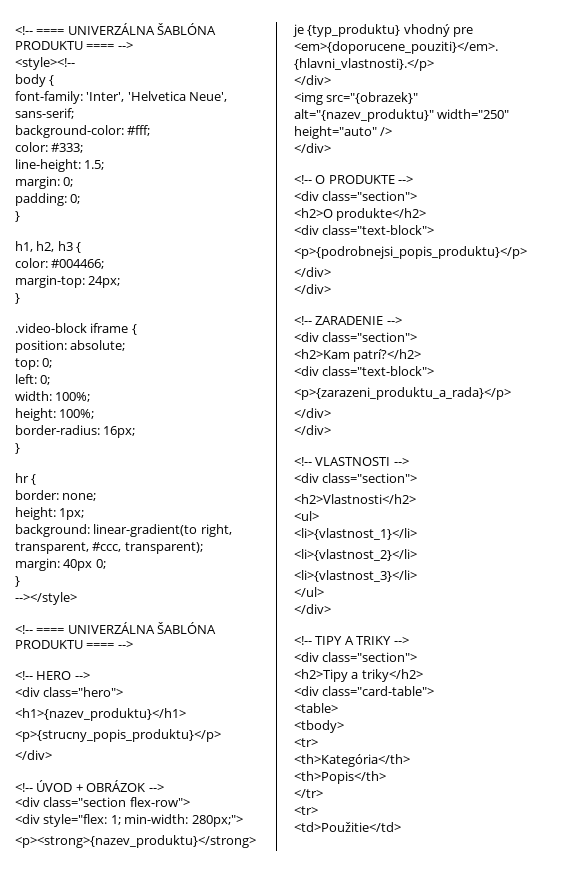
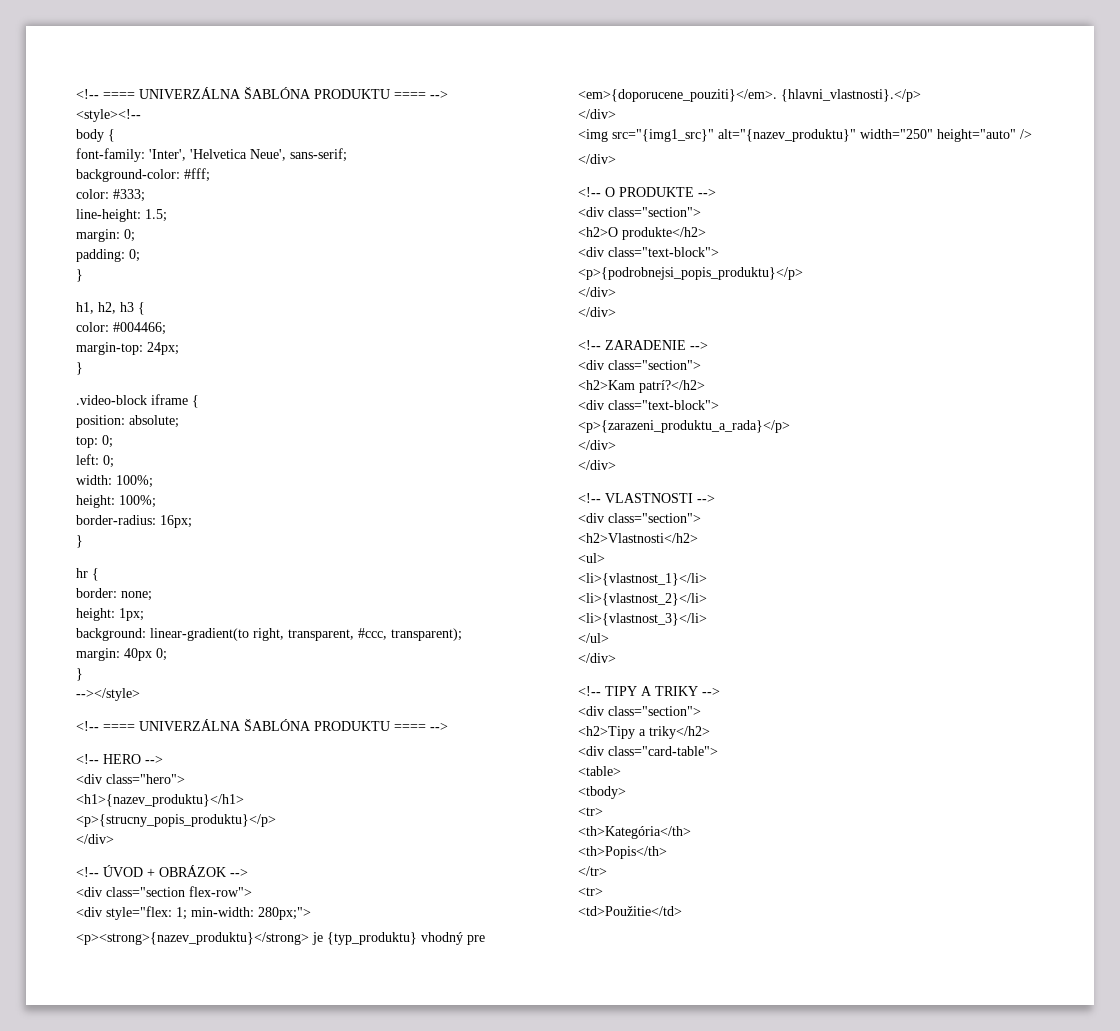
[326,92,419,104] src="{obrazek}" -> [612,129,714,142] src="{img1_src}"

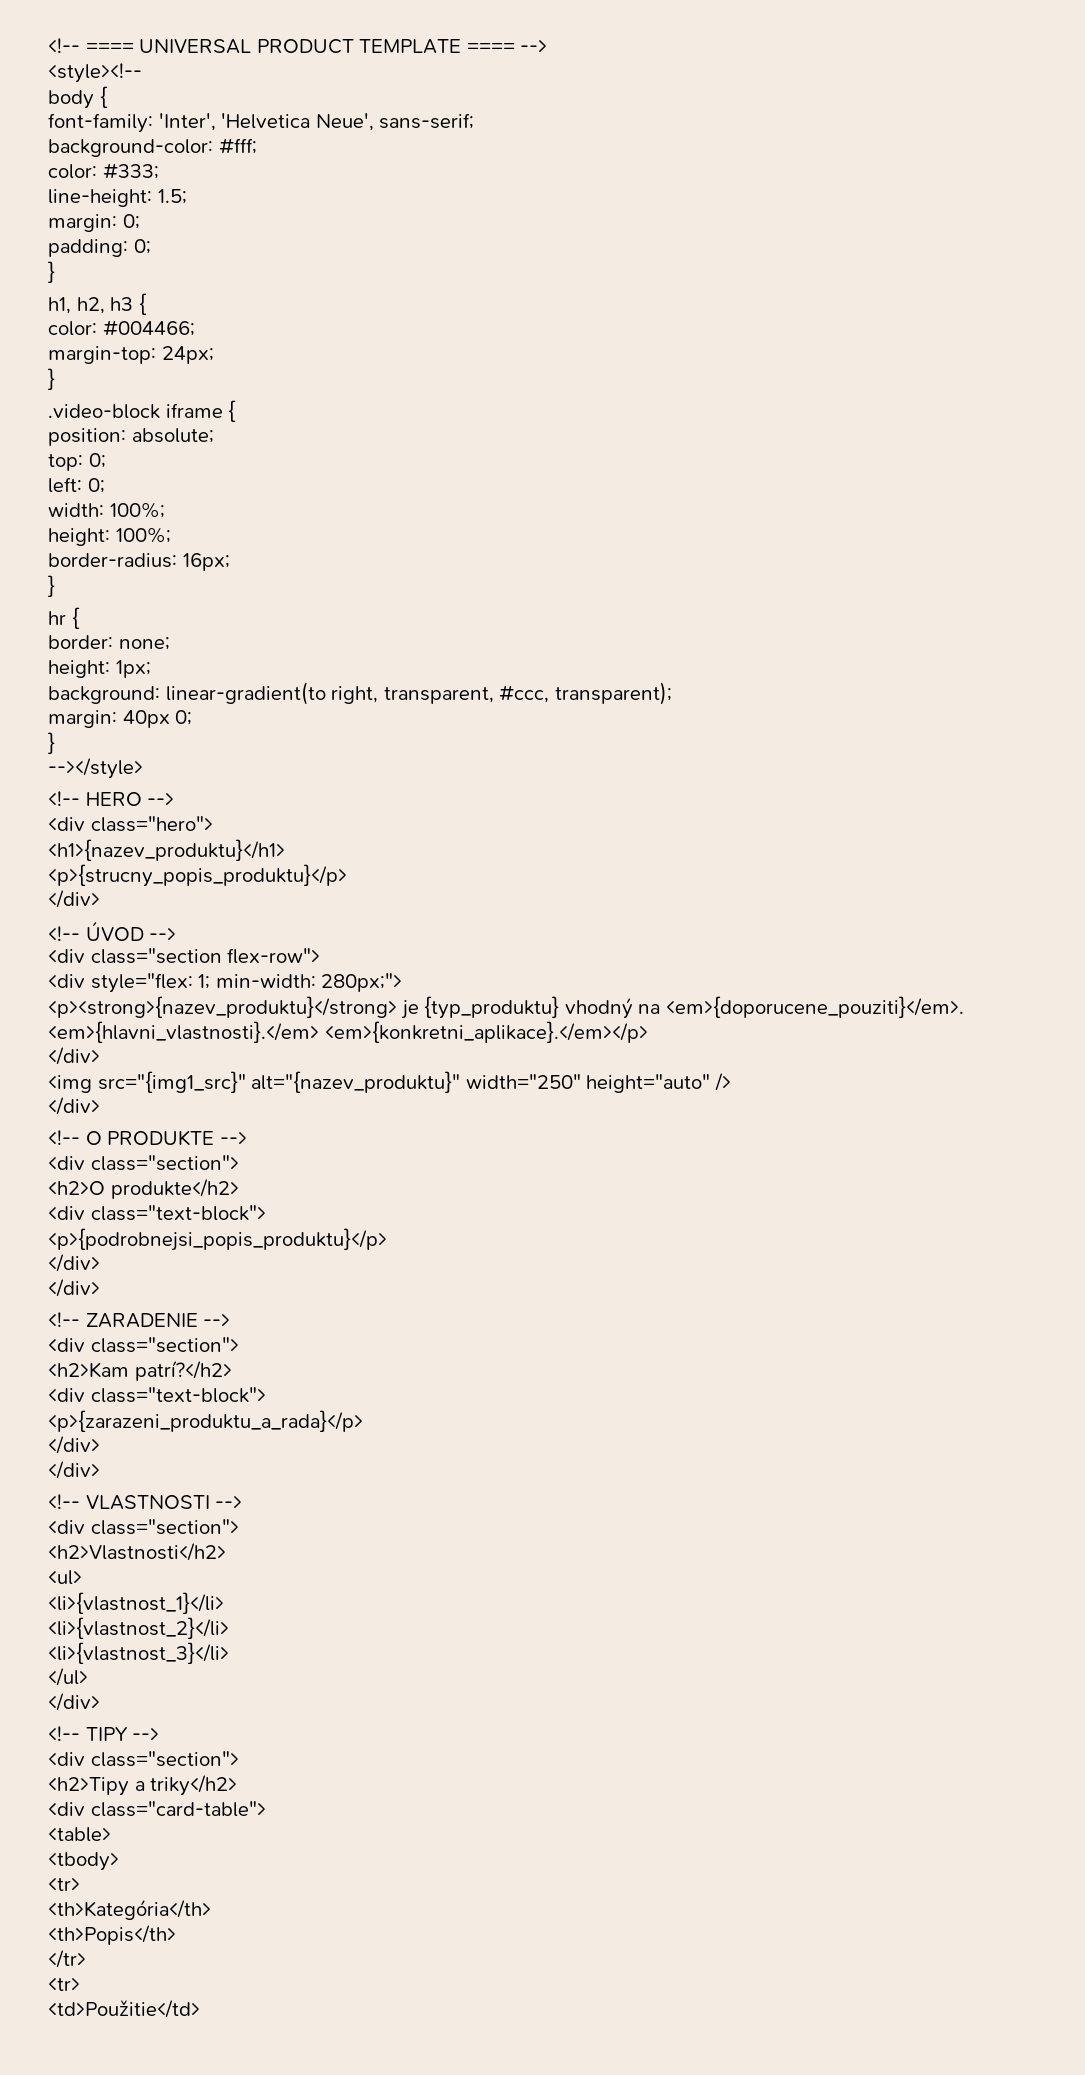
[76,87,390,99] <!-- ==== UNIVERZÁLNA ŠABLÓNA PRODUKTU -> [48,38,462,54] <!-- ==== UNIVERSAL PRODUCT TEMPLATE
[76,719,448,731] // <!-- ==== UNIVERZÁLNA ŠABLÓNA PRODUKTU ==== --> -> (143, 768) none
[147,865,226,877] + OBRÁZOK -> (144, 931) none
[467,935,485,945] [578,89,921,102] pre <em>{doporucene_pouziti}</em>. {hlavni_vlastnosti}.</p> -> [638,996,964,1018] [48,1021,648,1043] na <em>{doporucene_pouziti}</em>. <em>{hlavni_vlastnosti}.</em> <em>{konkretni_aplikace}.</em></p>
[641,686,698,696] A TRIKY -> (128, 1734) none

